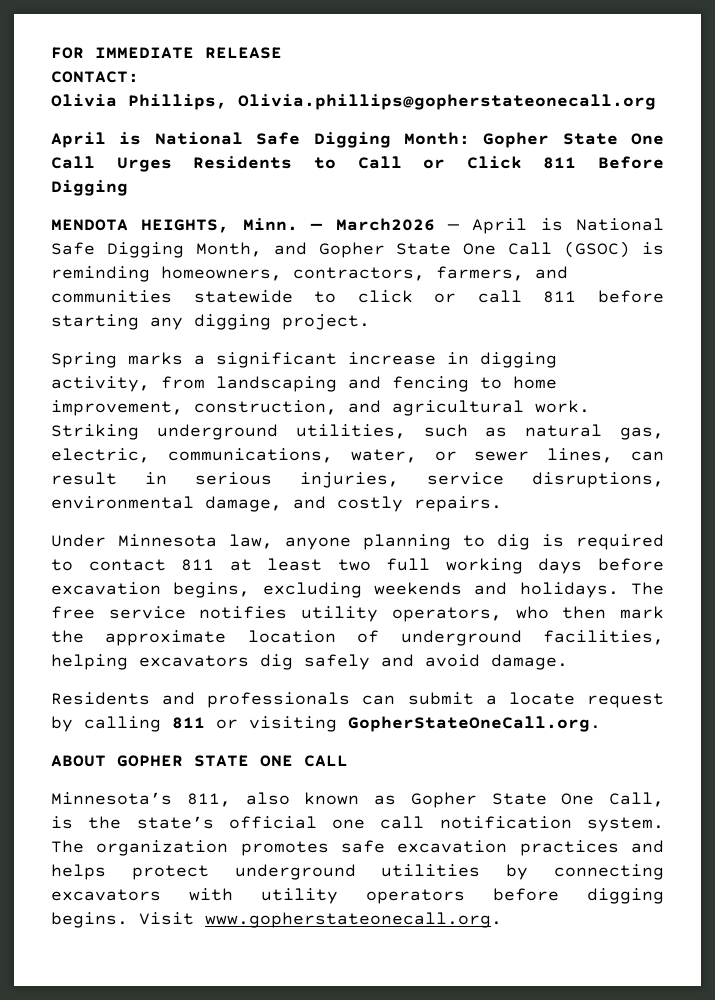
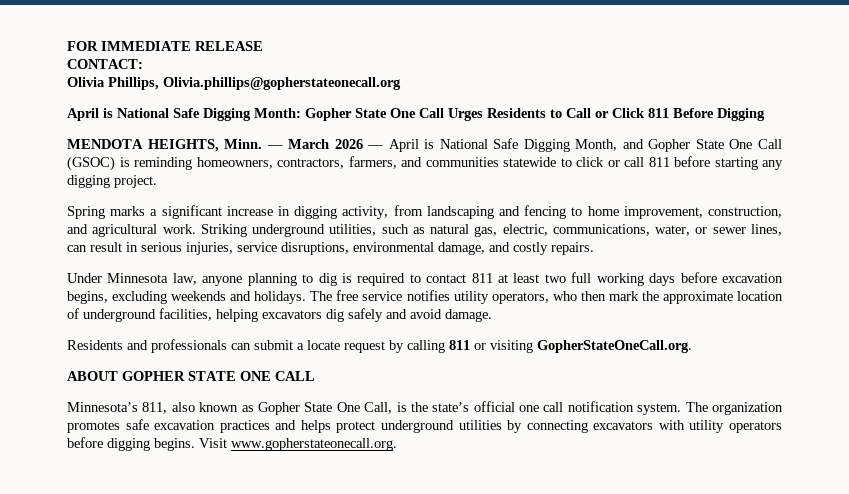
[335,218,435,231] March2026 -> [288,139,363,149] March 2026

